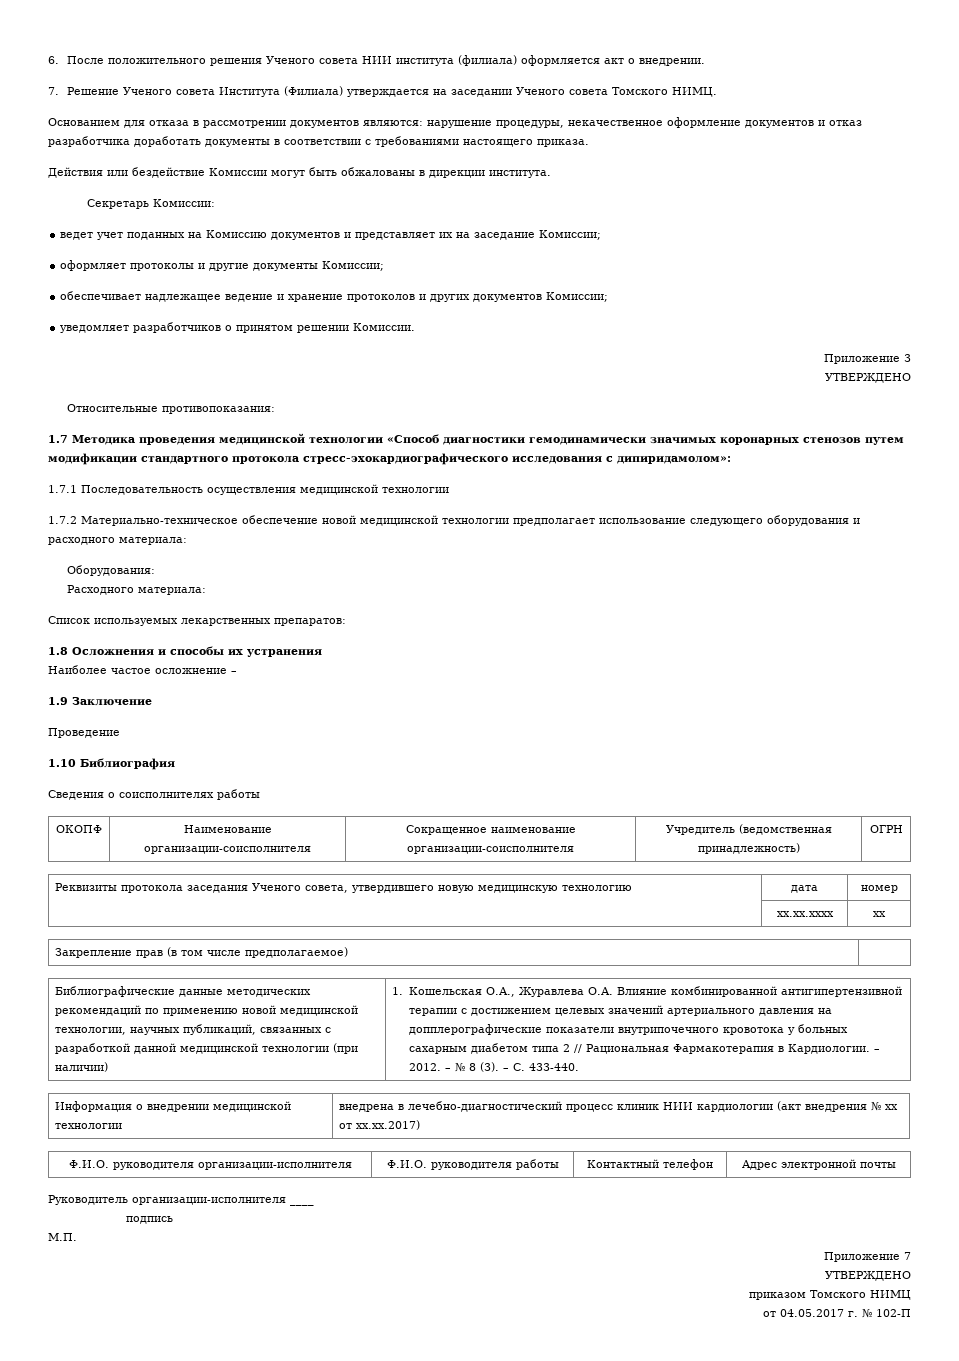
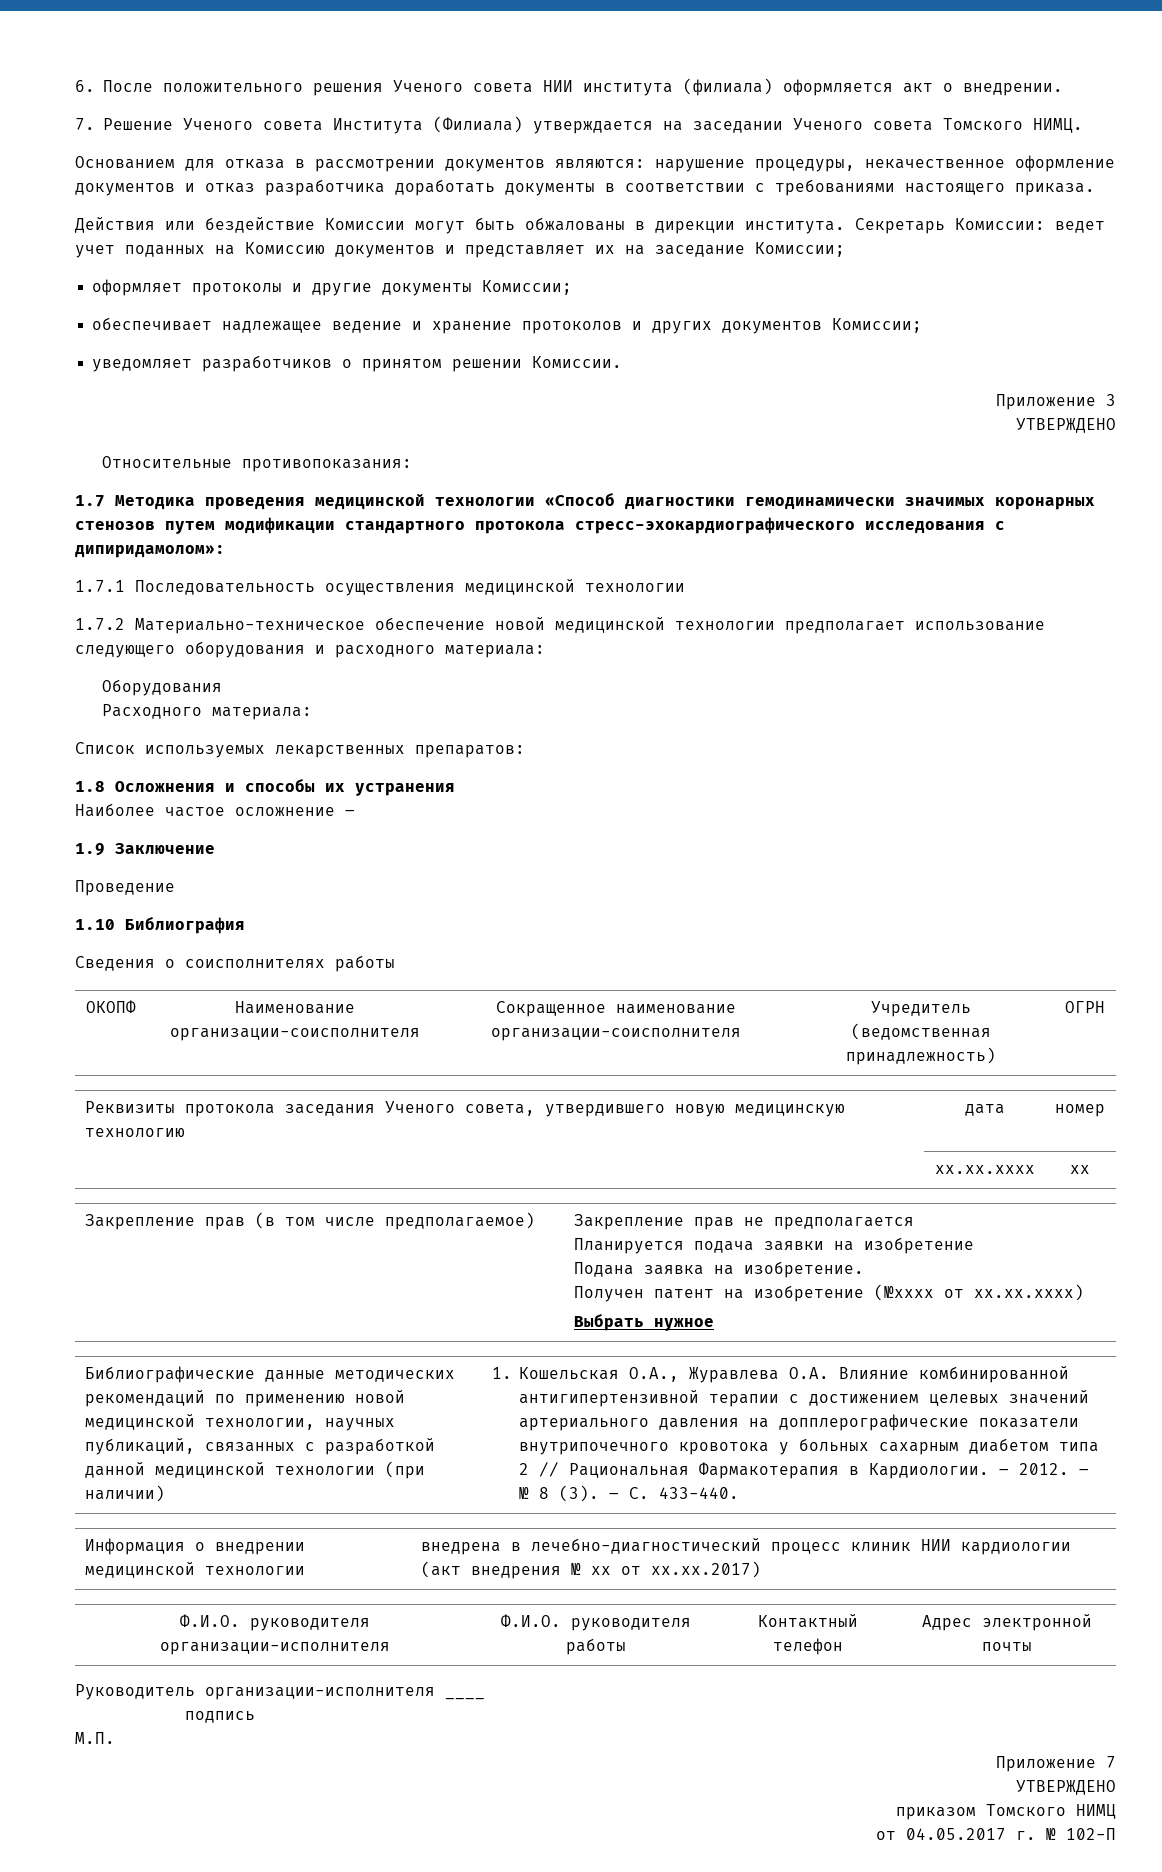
(551, 174) // -> (845, 227) none
(215, 203) // -> (1045, 224) none
[67,565,156,576] Оборудования: -> [102,679,223,696] Оборудования
(349, 952) none -> [573,1214,914,1230] [573,1237,974,1254] [573,1261,864,1278] [573,1284,1084,1302] [573,1313,714,1331] Закрепление прав не предполагается // Планируется подача заявки на изобретение // Подана заявка на изобретение. // Получен патент на изобретение (№хххх от хх.хх.хххх) // Выбрать нужное

